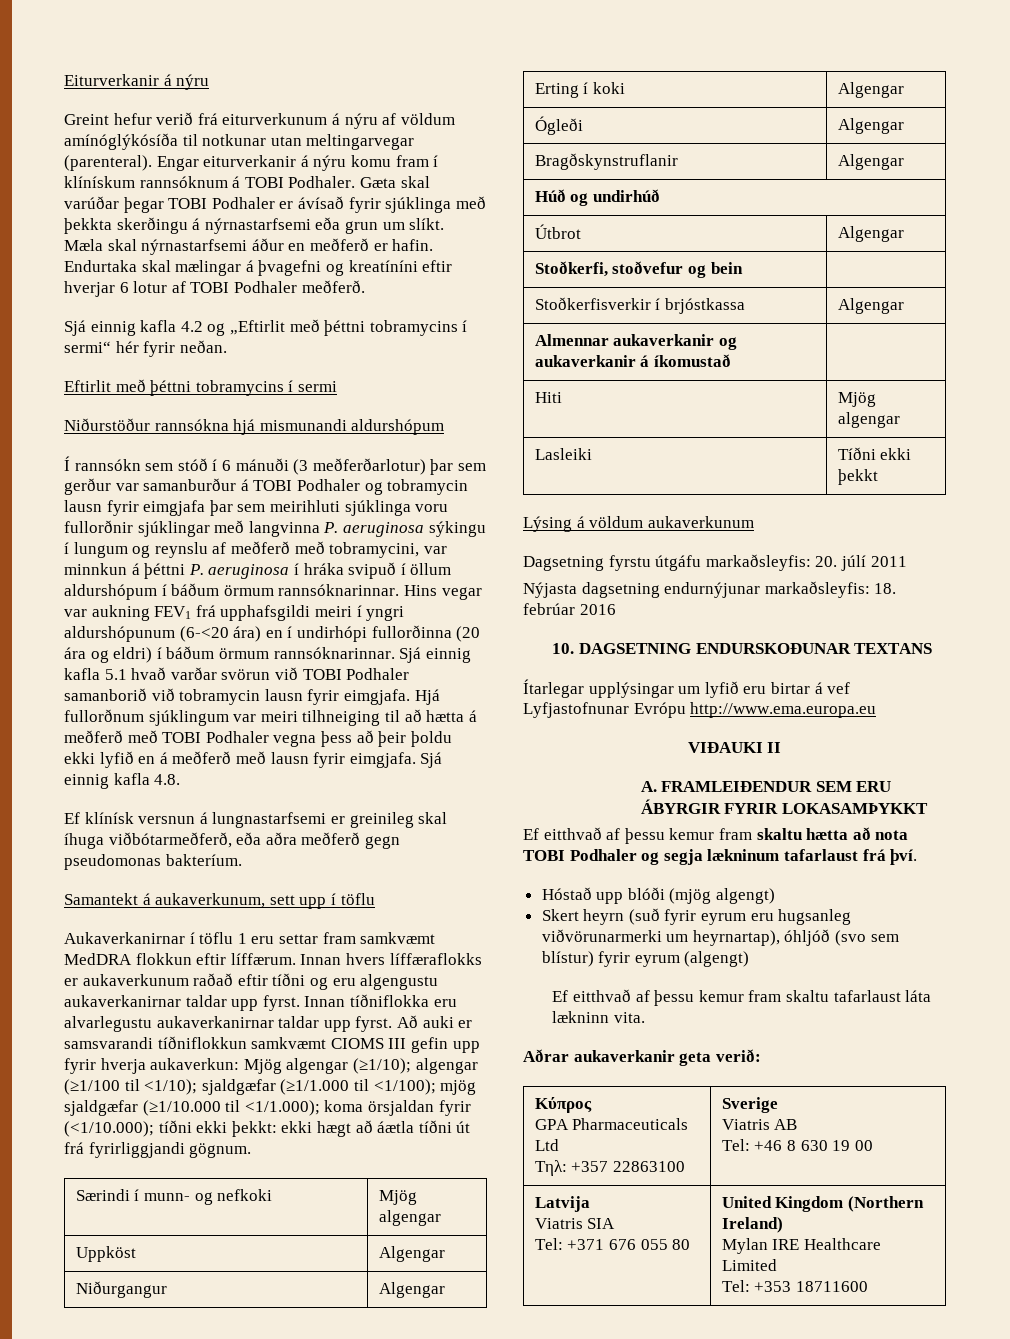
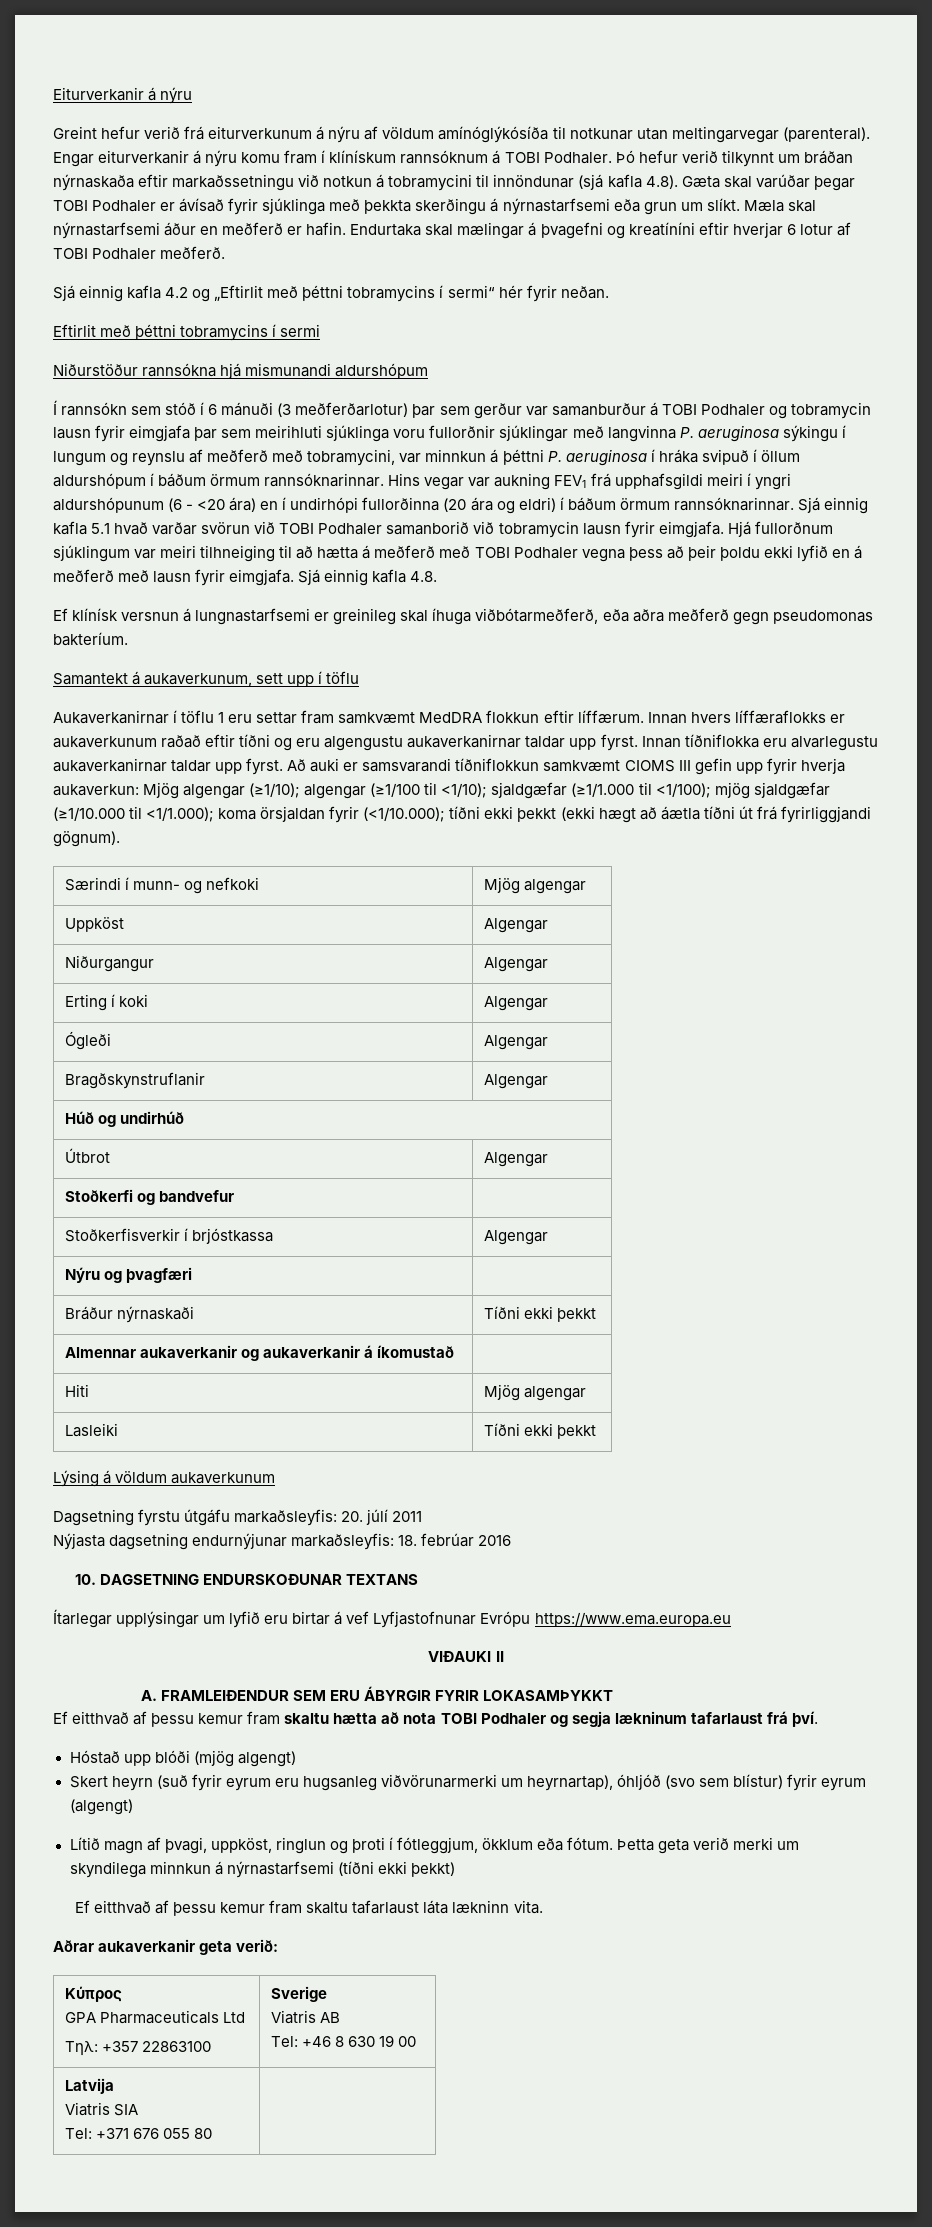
(356, 182) none -> [615,150,853,167] [53,174,678,191] Þó hefur verið tilkynnt um bráðan nýrnaskaða eftir markaðssetningu við notkun á tobramycini til innöndunar (sjá kafla 4.8).
[179,626,229,642] (6-<20 -> [168,498,226,512] (6 - <20
[231,1121,313,1137] þekkt: ekki -> [517,806,595,822] þekkt (ekki
[189,1143,252,1158] gögnum. -> [53,831,120,847] gögnum).
[534,261,743,278] Stoðkerfi, stoðvefur og bein -> [64,1189,234,1205] Stoðkerfi og bandvefur
(904, 306) none -> [64,1267,192,1283] [64,1306,194,1323] [483,1306,596,1322] // Nýru og þvagfæri | // Bráður nýrnaskaði | Tíðni ekki þekkt
[690,702,877,718] http://www.ema.europa.eu -> [534,1612,731,1627] https://www.ema.europa.eu
(750, 959) none -> [69,1837,800,1854] [69,1861,455,1878] // Lítið magn af þvagi, uppköst, ringlun og þroti í fótleggjum, ökklum eða fótum. Þetta geta verið merki um skyndilega minnkun á nýrnastarfsemi (tíðni ekki þekkt)
[721,1196,925,1212] [721,1217,783,1233] [721,1238,882,1254] [721,1259,777,1271] [721,1280,869,1292] United Kingdom (Northern Ireland) // Mylan IRE Healthcare Limited // Tel: +353 18711600 -> (212, 2133) none

